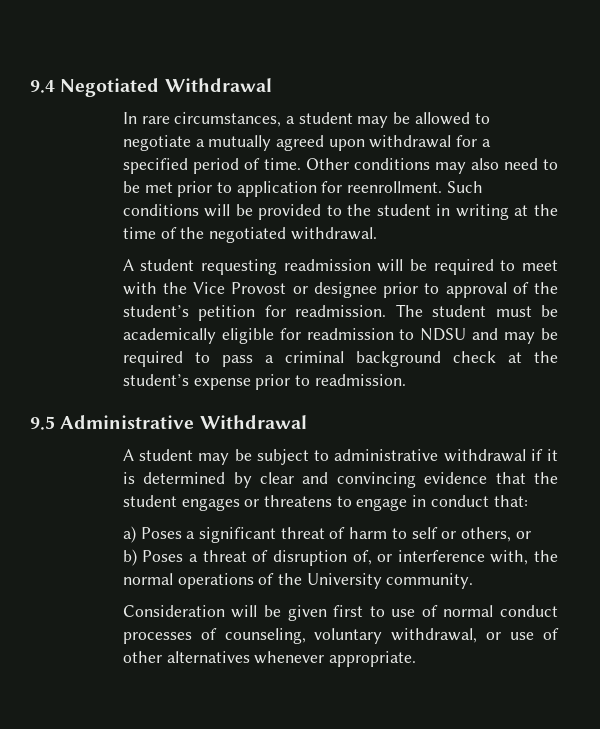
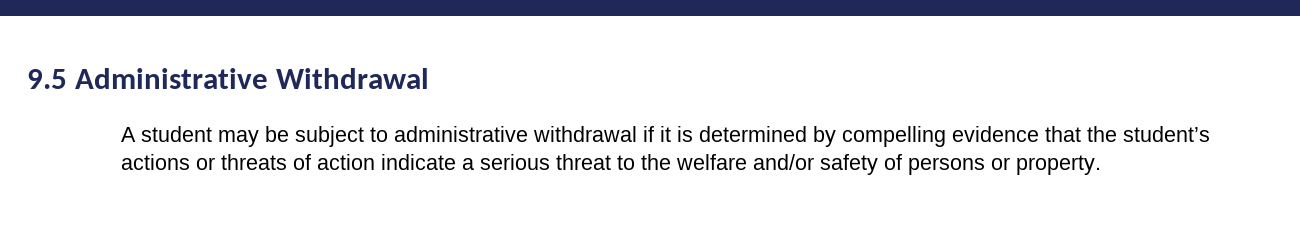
[30,78,272,97] [122,112,490,128] [122,135,491,151] [122,158,558,174] [122,181,483,197] [122,204,559,220] [122,227,377,243] [122,259,558,275] [122,282,558,298] [122,304,558,321] [122,328,558,344] [122,351,558,367] [122,374,406,390] 9.4 Negotiated Withdrawal // In rare circumstances, a student may be allowed to negotiate a mutually agreed upon withdrawal for a specified period of time. Other conditions may also need to be met prior to application for reenrollment. Such conditions will be provided to the student in writing at the time of the negotiated withdrawal. // A student requesting readmission will be required to meet with the Vice Provost or designee prior to approval of the student’s petition for readmission. The student must be academically eligible for readmission to NDSU and may be required to pass a criminal background check at the student’s expense prior to readmission. // -> (27, 79) none
[260,472,558,488] [122,495,528,511] [122,526,531,543] [122,549,558,566] [122,573,474,589] [122,605,558,621] [122,628,559,644] [122,651,417,667] clear and convincing evidence that the student engages or threatens to engage in conduct that: // a) Poses a significant threat of harm to self or others, or // b) Poses a threat of disruption of, or interference with, the normal operations of the University community. // Consideration will be given first to use of normal conduct processes of counseling, voluntary withdrawal, or use of other alternatives whenever appropriate. -> [842,126,1211,147] [121,154,1102,175] compelling evidence that the student’s actions or threats of action indicate a serious threat to the welfare and/or safety of persons or property.

